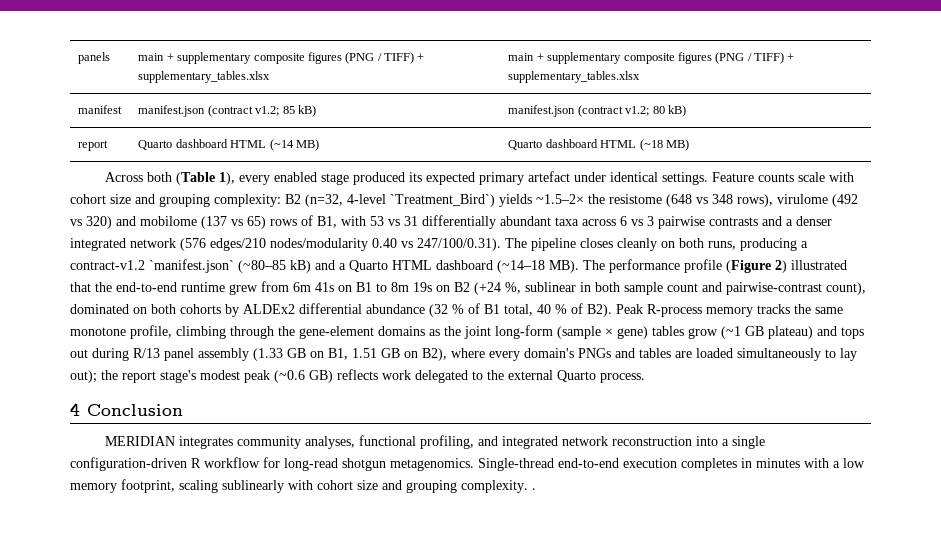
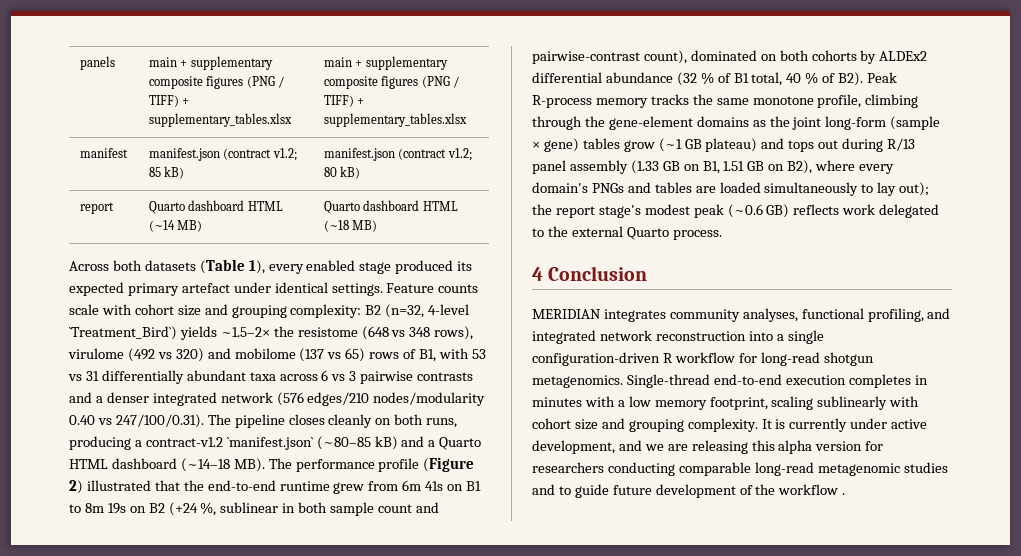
(173, 177) none -> [144,260,196,271] datasets
(528, 486) none -> [761,418,928,432] [532,440,884,454] [532,462,948,476] [532,484,839,498] It is currently under active development, and we are releasing this alpha version for researchers conducting comparable long-read metagenomic studies and to guide future development of the workflow

